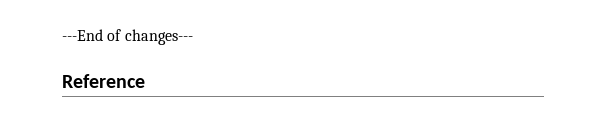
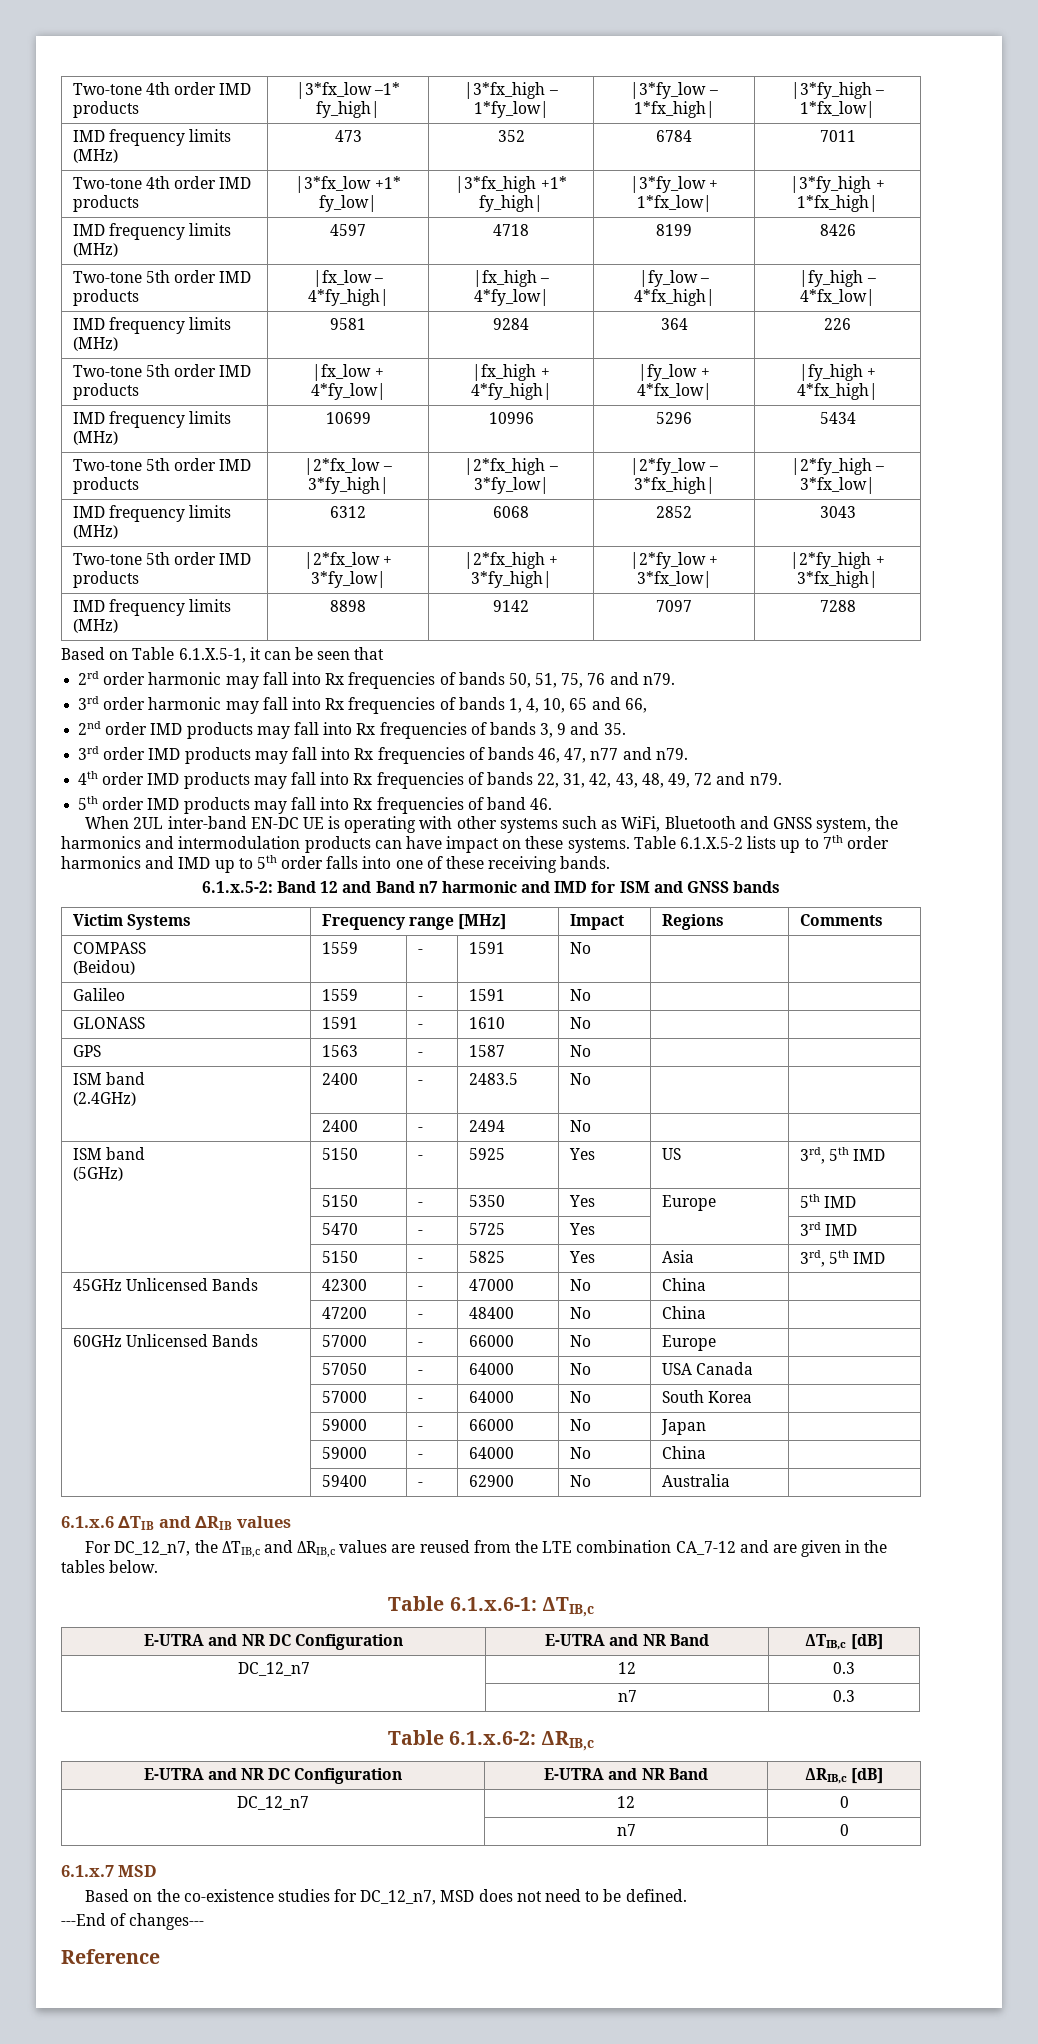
(62, 35) none -> [72,82,252,95] [72,101,139,118] [295,82,401,99] [316,101,380,118] [464,82,558,99] [473,101,549,118] [630,82,718,99] [633,101,715,118] [790,82,885,99] [800,101,875,118] [72,129,232,146] [72,149,118,163] [334,130,362,142] [497,130,525,142] [656,130,692,142] [819,130,856,142] [72,176,252,189] [72,195,139,212] [295,176,401,193] [319,195,377,212] [455,176,567,193] [479,195,543,212] [629,176,719,193] [636,195,712,212] [790,176,885,193] [797,195,878,212] [72,223,232,240] [72,243,118,257] [330,224,366,236] [493,224,529,236] [656,224,692,236] [819,224,856,236] [72,270,252,283] [72,289,139,306] [312,270,384,287] [307,289,389,306] [472,270,550,287] [473,289,549,306] [638,270,710,287] [633,289,715,306] [799,270,876,287] [800,289,875,306] [72,317,232,334] [72,337,118,351] [330,318,366,330] [493,318,529,330] [660,318,688,330] [824,318,851,330] [72,364,252,377] [72,383,139,400] [312,364,384,381] [310,383,386,400] [472,364,550,381] [470,383,552,400] [638,364,710,381] [636,383,712,400] [798,364,877,381] [797,383,878,400] [72,411,232,428] [72,431,118,445] [325,412,371,424] [488,412,534,424] [656,412,692,424] [819,412,856,424] [72,458,252,471] [72,477,139,494] [304,458,392,475] [307,477,389,494] [464,458,558,475] [473,477,549,494] [630,458,718,475] [633,477,715,494] [790,458,885,475] [800,477,875,494] [72,505,232,522] [72,525,118,539] [330,506,366,518] [493,506,529,518] [656,506,692,518] [819,506,856,518] [72,552,252,565] [72,571,139,588] [303,552,393,569] [310,571,386,588] [463,552,559,569] [470,571,552,588] [629,552,719,569] [636,571,712,588] [790,552,885,569] [797,571,878,588] [72,599,232,616] [72,619,118,633] [330,600,366,612] [493,600,529,612] [656,600,692,612] [819,600,856,612] [61,647,385,663] [78,671,675,689] [78,696,647,714] [78,721,626,739] [78,746,688,764] [78,771,782,789] [78,796,553,814] [85,816,899,833] [61,835,889,853] [61,855,611,873] [201,881,781,893] [72,914,191,930] [321,914,507,930] [569,914,624,930] [661,914,724,930] [799,914,883,926] [72,942,146,954] [72,960,135,975] [321,942,358,954] [417,949,423,954] [468,942,505,954] [569,942,591,954] [72,988,125,1001] [321,989,358,1001] [417,996,423,1001] [468,989,505,1001] [569,989,591,1001] [72,1017,145,1029] [321,1017,358,1029] [417,1024,423,1029] [468,1017,505,1029] [569,1017,591,1029] [72,1045,101,1057] [321,1045,358,1057] [417,1052,423,1057] [468,1045,505,1057] [569,1045,591,1057] [72,1072,145,1085] [72,1092,136,1106] [321,1073,358,1085] [417,1080,423,1085] [468,1073,518,1085] [569,1073,591,1085] [321,1120,358,1132] [417,1127,423,1132] [468,1120,505,1132] [569,1120,591,1132] [72,1147,145,1160] [72,1167,123,1181] [321,1148,358,1160] [417,1155,423,1160] [468,1148,505,1160] [568,1148,595,1160] [661,1148,681,1160] [799,1147,886,1164] [321,1195,358,1207] [417,1202,423,1207] [468,1195,505,1207] [568,1195,595,1207] [661,1195,716,1211] [799,1194,856,1208] [321,1223,358,1235] [417,1230,423,1235] [468,1223,505,1235] [568,1223,595,1235] [799,1222,857,1236] [321,1251,358,1263] [417,1258,423,1263] [468,1251,505,1263] [568,1251,595,1263] [661,1250,694,1263] [799,1250,886,1267] [72,1278,259,1291] [321,1279,367,1291] [417,1286,423,1291] [468,1279,514,1291] [569,1279,591,1291] [661,1278,706,1291] [321,1307,367,1319] [417,1314,423,1319] [468,1307,514,1319] [569,1307,591,1319] [661,1306,706,1319] [72,1334,259,1347] [321,1335,367,1347] [417,1342,423,1347] [468,1335,514,1347] [569,1335,591,1347] [661,1335,716,1351] [321,1363,367,1375] [417,1370,423,1375] [468,1363,514,1375] [569,1363,591,1375] [661,1362,753,1375] [321,1391,367,1403] [417,1398,423,1403] [468,1391,514,1403] [569,1391,591,1403] [661,1390,752,1403] [321,1419,367,1431] [417,1426,423,1431] [468,1419,514,1431] [569,1419,591,1431] [660,1419,706,1435] [321,1447,367,1459] [417,1454,423,1459] [468,1447,514,1459] [569,1447,591,1459] [661,1446,706,1459] [321,1475,367,1487] [417,1482,423,1487] [468,1475,514,1487] [569,1475,591,1487] [661,1474,730,1487] [61,1516,291,1530] [85,1540,888,1558] [61,1560,159,1573] [388,1596,594,1617] [144,1634,403,1650] [545,1634,709,1646] [805,1634,883,1650] [237,1662,310,1676] [618,1662,636,1674] [833,1662,855,1674] [617,1690,637,1702] [833,1690,855,1702] [387,1730,595,1751] [143,1768,403,1784] [544,1768,708,1780] [804,1768,884,1784] [237,1796,309,1810] [617,1796,635,1808] [839,1796,849,1808] [616,1824,636,1836] [839,1824,849,1836] [61,1865,158,1877] [85,1889,687,1905] Two-tone 4th order IMD products | |3*fx_low –1* fy_high| | |3*fx_high – 1*fy_low| | |3*fy_low – 1*fx_high| | |3*fy_high – 1*fx_low| // IMD frequency limits (MHz) | 473 | 352 | 6784 | 7011 // Two-tone 4th order IMD products | |3*fx_low +1* fy_low| | |3*fx_high +1* fy_high| | |3*fy_low + 1*fx_low| | |3*fy_high + 1*fx_high| // IMD frequency limits (MHz) | 4597 | 4718 | 8199 | 8426 // Two-tone 5th order IMD products | |fx_low – 4*fy_high| | |fx_high – 4*fy_low| | |fy_low – 4*fx_high| | |fy_high – 4*fx_low| // IMD frequency limits (MHz) | 9581 | 9284 | 364 | 226 // Two-tone 5th order IMD products | |fx_low + 4*fy_low| | |fx_high + 4*fy_high| | |fy_low + 4*fx_low| | |fy_high + 4*fx_high| // IMD frequency limits (MHz) | 10699 | 10996 | 5296 | 5434 // Two-tone 5th order IMD products | |2*fx_low – 3*fy_high| | |2*fx_high – 3*fy_low| | |2*fy_low – 3*fx_high| | |2*fy_high – 3*fx_low| // IMD frequency limits (MHz) | 6312 | 6068 | 2852 | 3043 // Two-tone 5th order IMD products | |2*fx_low + 3*fy_low| | |2*fx_high + 3*fy_high| | |2*fy_low + 3*fx_low| | |2*fy_high + 3*fx_high| // IMD frequency limits (MHz) | 8898 | 9142 | 7097 | 7288 // Based on Table 6.1.X.5-1, it can be seen that // 2rd order harmonic may fall into Rx frequencies of bands 50, 51, 75, 76 and n79. // 3rd order harmonic may fall into Rx frequencies of bands 1, 4, 10, 65 and 66, // 2nd order IMD products may fall into Rx frequencies of bands 3, 9 and 35. // 3rd order IMD products may fall into Rx frequencies of bands 46, 47, n77 and n79. // 4th order IMD products may fall into Rx frequencies of bands 22, 31, 42, 43, 48, 49, 72 and n79. // 5th order IMD products may fall into Rx frequencies of band 46. // When 2UL inter-band EN-DC UE is operating with other systems such as WiFi, Bluetooth and GNSS system, the harmonics and intermodulation products can have impact on these systems. Table 6.1.X.5-2 lists up to 7th order harmonics and IMD up to 5th order falls into one of these receiving bands. // 6.1.x.5-2: Band 12 and Band n7 harmonic and IMD for ISM and GNSS bands // Victim Systems | Frequency range [MHz] | Impact | Regions | Comments // COMPASS // (Beidou) | 1559 | - | 1591 | No | | // Galileo | 1559 | - | 1591 | No | | // GLONASS | 1591 | - | 1610 | No | | // GPS | 1563 | - | 1587 | No | | // ISM band // (2.4GHz) | 2400 | - | 2483.5 | No | | // | 2400 | - | 2494 | No | | // ISM band // (5GHz) | 5150 | - | 5925 | Yes | US | 3rd, 5th IMD // | 5150 | - | 5350 | Yes | Europe | 5th IMD // | 5470 | - | 5725 | Yes | | 3rd IMD // | 5150 | - | 5825 | Yes | Asia | 3rd, 5th IMD // 45GHz Unlicensed Bands | 42300 | - | 47000 | No | China | // | 47200 | - | 48400 | No | China | // 60GHz Unlicensed Bands | 57000 | - | 66000 | No | Europe | // | 57050 | - | 64000 | No | USA Canada | // | 57000 | - | 64000 | No | South Korea | // | 59000 | - | 66000 | No | Japan | // | 59000 | - | 64000 | No | China | // | 59400 | - | 62900 | No | Australia | // 6.1.x.6 ∆TIB and ∆RIB values // For DC_12_n7, the ΔTIB,c and ΔRIB,c values are reused from the LTE combination CA_7-12 and are given in the tables below. // Table 6.1.x.6-1: ΔTIB,c // E-UTRA and NR DC Configuration | E-UTRA and NR Band | ΔTIB,c [dB] // DC_12_n7 | 12 | 0.3 // | n7 | 0.3 // Table 6.1.x.6-2: ΔRIB,c // E-UTRA and NR DC Configuration | E-UTRA and NR Band | ΔRIB,c [dB] // DC_12_n7 | 12 | 0 // | n7 | 0 // 6.1.x.7 MSD // Based on the co-existence studies for DC_12_n7, MSD does not need to be defined. //

